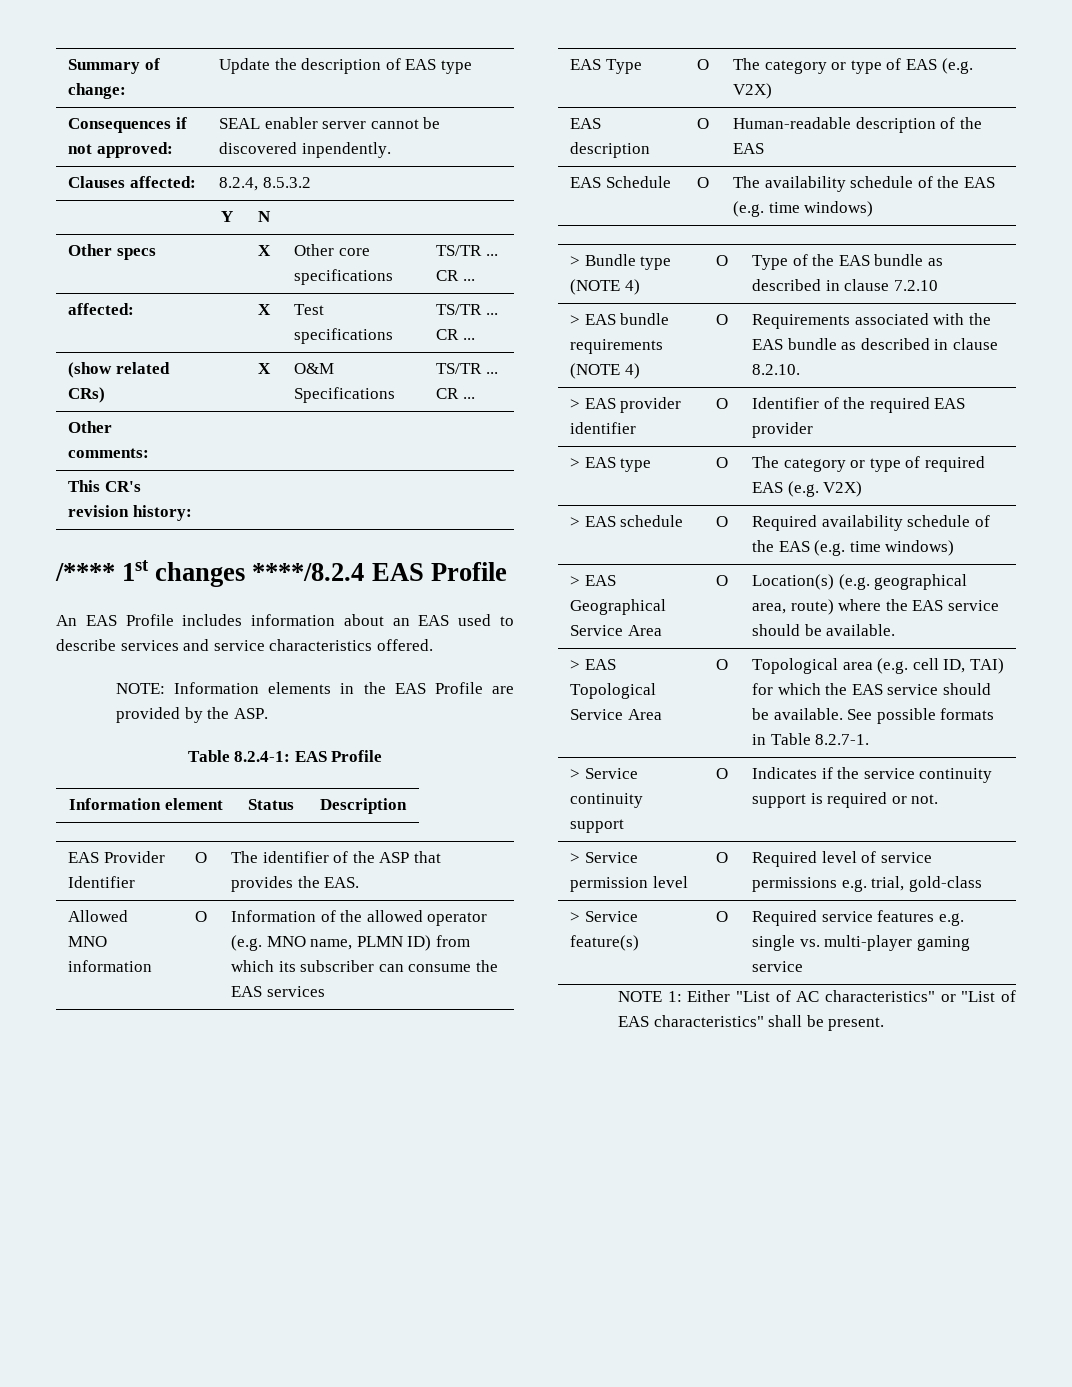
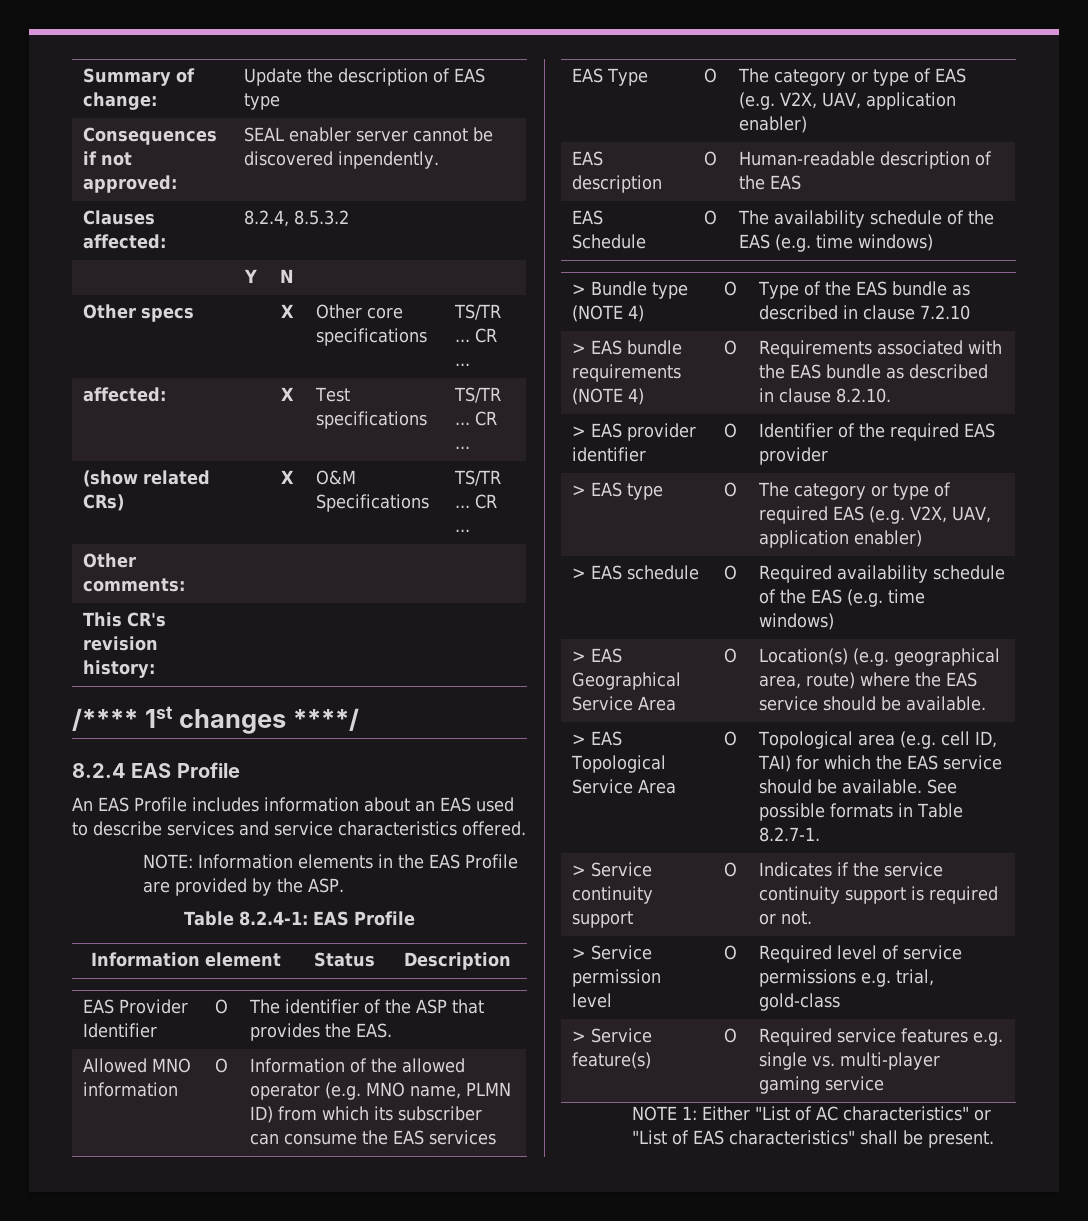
[252,563,365,581] ****/8.2.4 -> [292,708,359,731] [72,763,126,778] ****/ // 8.2.4
[733,83,773,99] V2X) -> [780,92,956,110] [739,116,808,133] V2X, UAV, application enabler)
[823,481,863,497] V2X) -> [910,506,992,523] [759,530,923,548] V2X, UAV, application enabler)

